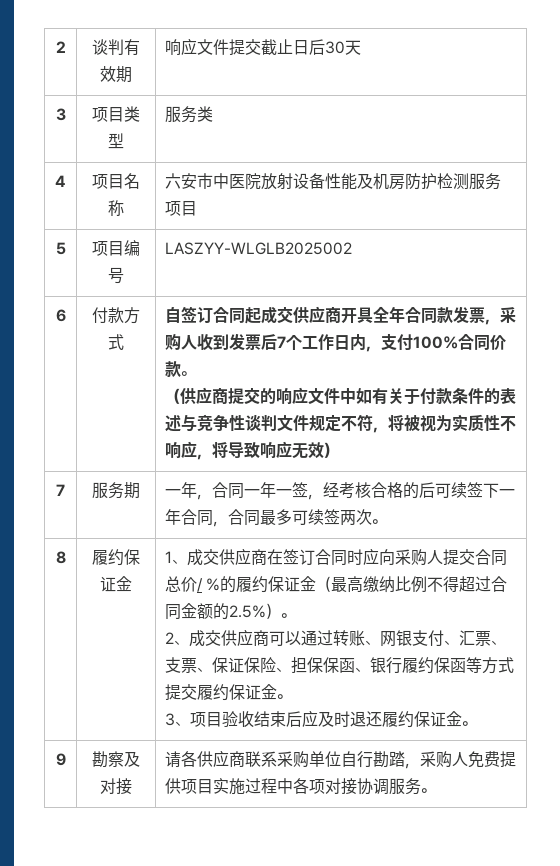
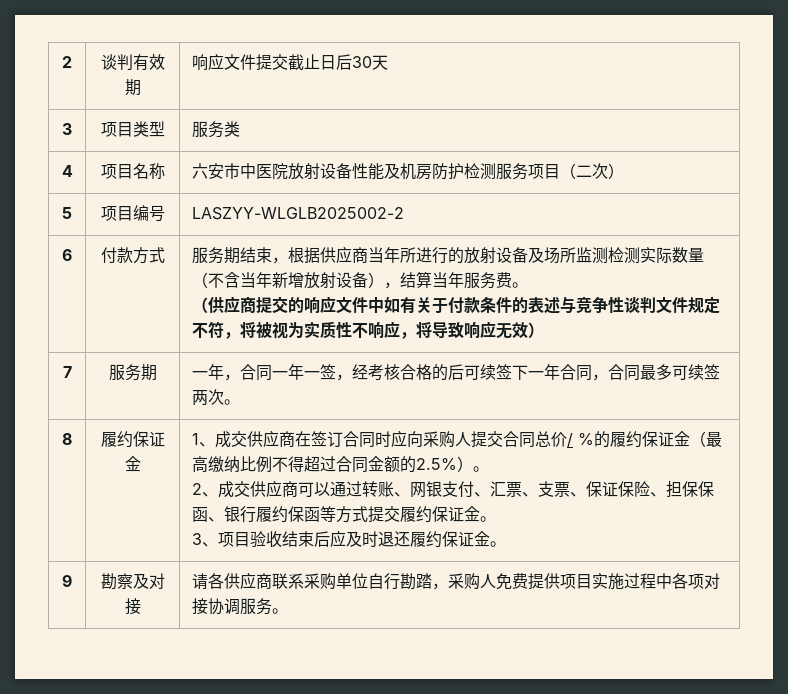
(198, 208) none -> [559,163,624,179] （二次）
[165,242,353,255] LASZYY-WLGLB2025002 -> [191,207,404,220] LASZYY-WLGLB2025002-2
[165,306,517,325] [165,333,507,352] [165,361,182,377] 自签订合同起成交供应商开具全年合同款发票，采购人收到发票后7个工作日内，支付100%合同价款 -> [191,246,704,264] [191,271,512,289] 服务期结束，根据供应商当年所进行的放射设备及场所监测检测实际数量（不含当年新增放射设备），结算当年服务费

